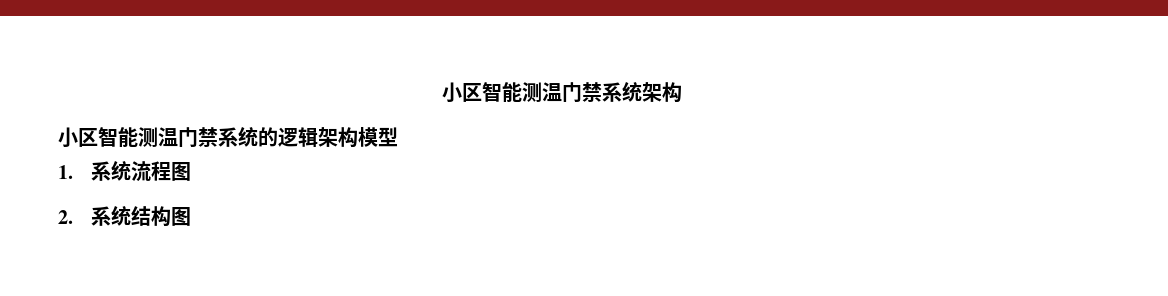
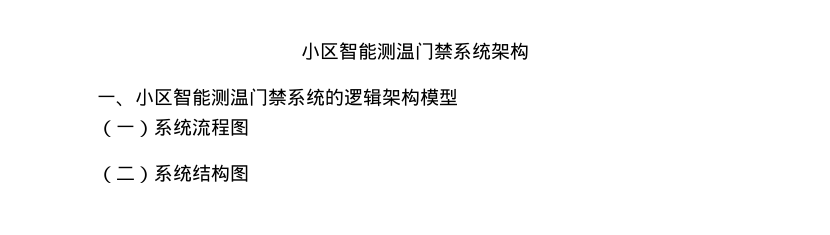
(682, 92) none -> [97,95,135,107] 一、
[58,165,73,179] 1. -> [97,120,154,137] （一）
[58,210,73,224] 2. -> [97,166,154,183] （二）

